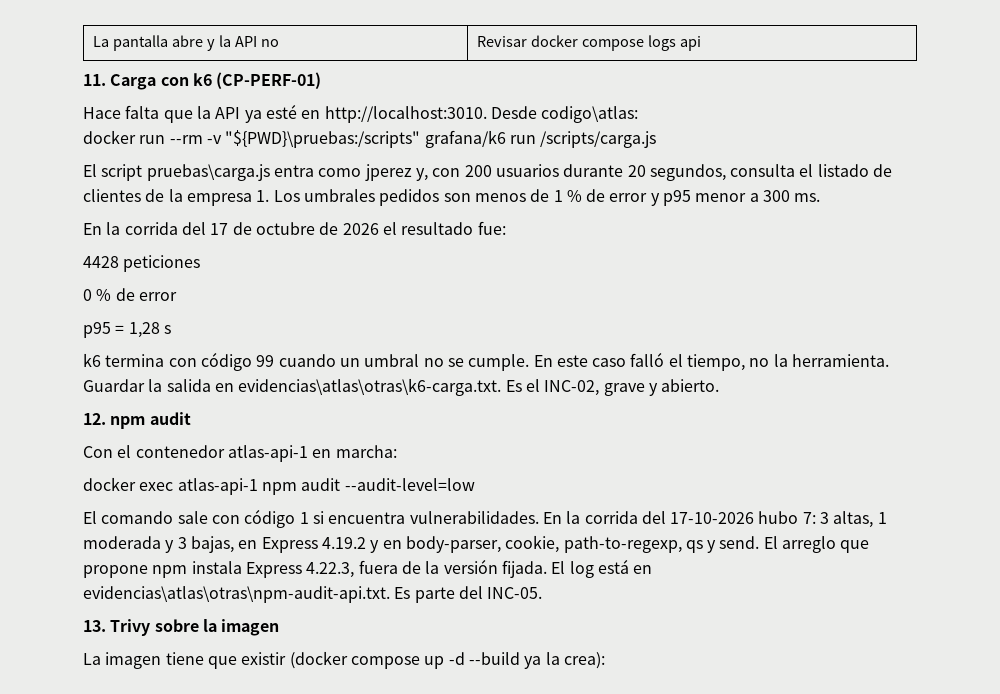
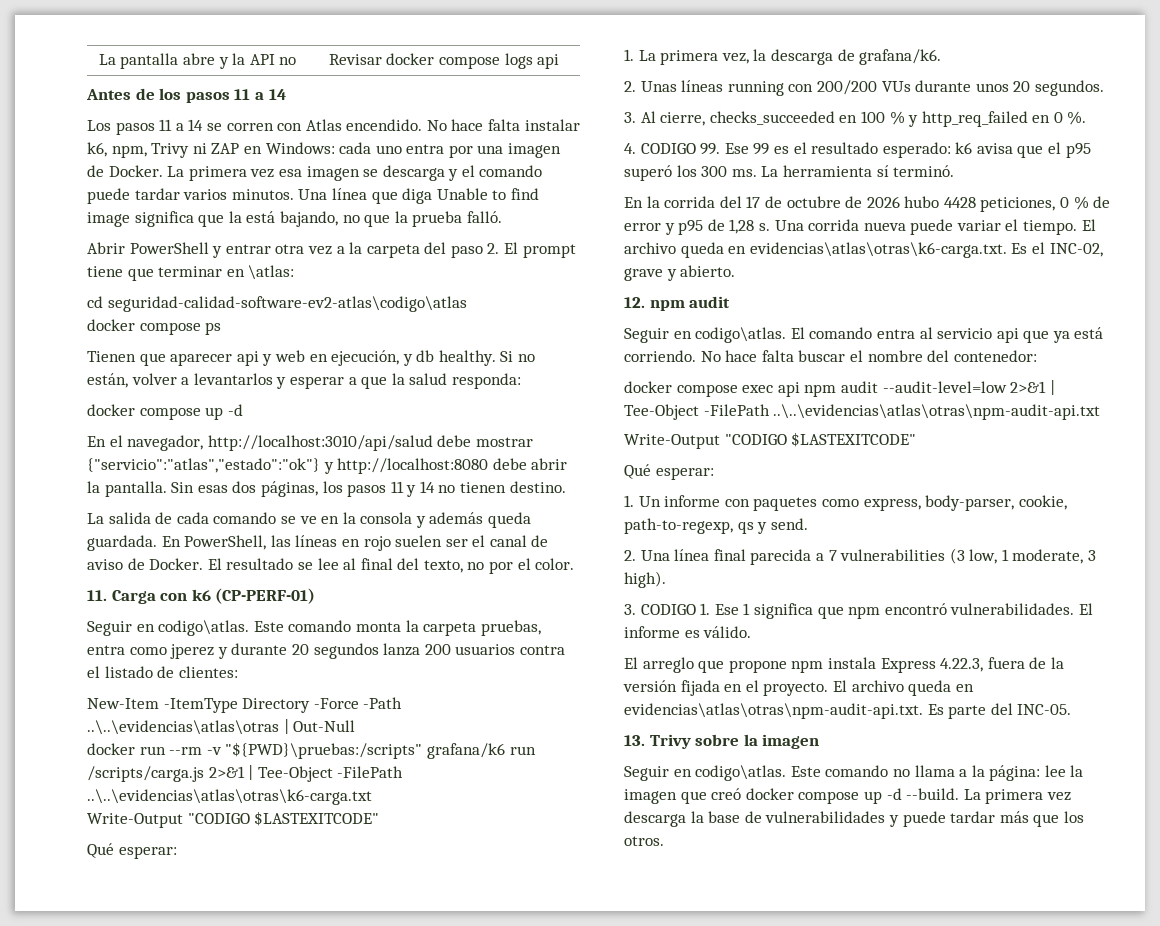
(701, 43) none -> [86,88,286,103] [87,119,580,135] [87,142,562,158] [87,165,543,181] [87,188,539,204] [87,211,502,227] [87,242,576,258] [87,265,295,281] [87,296,467,312] [87,319,222,335] [87,350,536,366] [87,373,521,389] [87,404,243,420] [87,435,533,451] [87,458,568,474] [87,481,566,497] [87,512,532,528] [87,535,549,551] [87,558,575,574] // Antes de los pasos 11 a 14 // Los pasos 11 a 14 se corren con Atlas encendido. No hace falta instalar k6, npm, Trivy ni ZAP en Windows: cada uno entra por una imagen de Docker. La primera vez esa imagen se descarga y el comando puede tardar varios minutos. Una línea que diga Unable to find image significa que la está bajando, no que la prueba falló. // Abrir PowerShell y entrar otra vez a la carpeta del paso 2. El prompt tiene que terminar en \atlas: // cd seguridad-calidad-software-ev2-atlas\codigo\atlas // docker compose ps // Tienen que aparecer api y web en ejecución, y db healthy. Si no están, volver a levantarlos y esperar a que la salud responda: // docker compose up -d // En el navegador, http://localhost:3010/api/salud debe mostrar {"servicio":"atlas","estado":"ok"} y http://localhost:8080 debe abrir la pantalla. Sin esas dos páginas, los pasos 11 y 14 no tienen destino. // La salida de cada comando se ve en la consola y además queda guardada. En PowerShell, las líneas en rojo suelen ser el canal de aviso de Docker. El resultado se lee al final del texto, no por el color.
[83,104,639,123] Hace falta que la API ya esté en http://localhost:3010. Desde codigo\atlas: -> [87,620,541,636] [87,643,565,659] [87,666,238,678] [87,697,403,713] [87,719,356,735] Seguir en codigo\atlas. Este comando monta la carpeta pruebas, entra como jperez y durante 20 segundos lanza 200 usuarios contra el listado de clientes: // New-Item -ItemType Directory -Force -Path ..\..\evidencias\atlas\otras | Out-Null
[83,164,893,181] [83,189,821,206] // El script pruebas\carga.js entra como jperez y, con 200 usuarios durante 20 segundos, consulta el listado de clientes de la empresa 1. Los umbrales pedidos son menos de 1 % de error y p95 menor a 300 ms. -> [208,765,404,782] [87,789,372,805] [87,811,380,828] [87,843,177,859] [624,49,942,65] [624,80,1104,96] [624,111,1087,127] [624,142,1091,158] [624,165,955,181] 2>&1 | Tee-Object -FilePath ..\..\evidencias\atlas\otras\k6-carga.txt // Write-Output "CODIGO $LASTEXITCODE" // Qué esperar: // 1. La primera vez, la descarga de grafana/k6. // 2. Unas líneas running con 200/200 VUs durante unos 20 segundos. // 3. Al cierre, checks_succeeded en 100 % y http_req_failed en 0 %. // 4. CODIGO 99. Ese 99 es el resultado esperado: k6 avisa que el p95 superó los 300 ms. La herramienta sí terminó.
[382,221,506,235] [83,255,201,272] el resultado fue: // 4428 peticiones // -> [904,196,1056,212] hubo 4428 peticiones,
[83,322,171,338] [83,352,890,371] [83,379,211,392] // p95 = 1,28 s // k6 termina con código 99 cuando un umbral no se cumple. En este caso falló el tiempo, no la herramienta. Guardar la salida -> [664,219,1096,235] [624,242,724,258] y p95 de 1,28 s. Una corrida nueva puede variar el tiempo. El archivo queda
[83,445,397,462] [83,477,475,495] [83,509,887,528] [83,536,402,553] Con el contenedor atlas-api-1 en marcha: // docker exec atlas-api-1 npm audit --audit-level=low // El comando sale con código 1 si encuentra vulnerabilidades. En la corrida del 17-10-2026 hubo 7: 3 altas, 1 moderada y 3 bajas, en Express 4.19.2 y en -> [624,327,1104,343] [624,350,1037,362] [624,380,1055,397] [624,404,1101,420] [624,432,917,449] [624,464,714,480] [624,495,921,511] Seguir en codigo\atlas. El comando entra al servicio api que ya está corriendo. No hace falta buscar el nombre del contenedor: // docker compose exec api npm audit --audit-level=low 2>&1 | Tee-Object -FilePath ..\..\evidencias\atlas\otras\npm-audit-api.txt // Write-Output "CODIGO $LASTEXITCODE" // Qué esperar: // 1. Un informe con paquetes como express,
(760, 542) none -> [624,548,1097,565] [624,571,666,588] [624,603,1093,619] [624,626,752,638] // 2. Una línea final parecida a 7 vulnerabilities (3 low, 1 moderate, 3 high). // 3. CODIGO 1. Ese 1 significa que npm encontró vulnerabilidades. El informe es válido. //
[501,559,629,578] fijada. El log está -> [680,680,952,696] fijada en el proyecto. El archivo queda
[83,651,605,669] La imagen tiene que existir (docker compose up -d --build ya la crea): -> [624,765,1084,781] [624,788,1071,804] [624,811,1084,827] [624,836,664,846] Seguir en codigo\atlas. Este comando no llama a la página: lee la imagen que creó docker compose up -d --build. La primera vez descarga la base de vulnerabilidades y puede tardar más que los otros.

